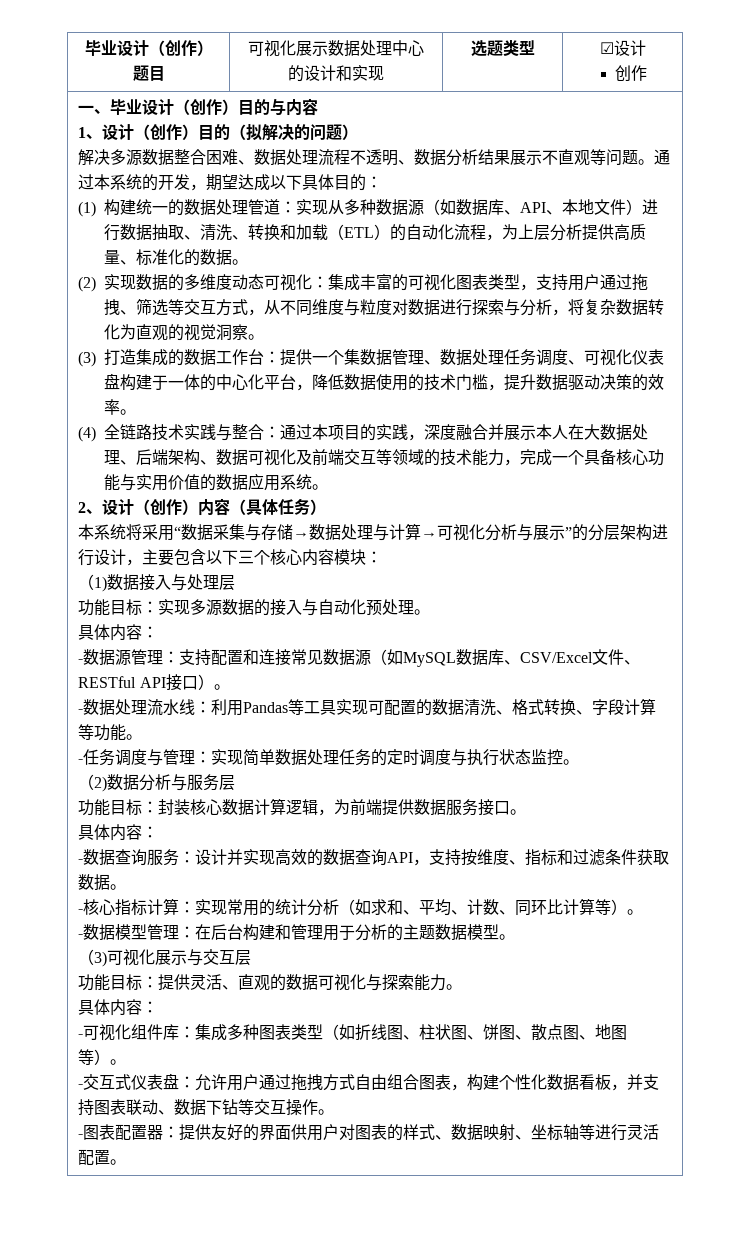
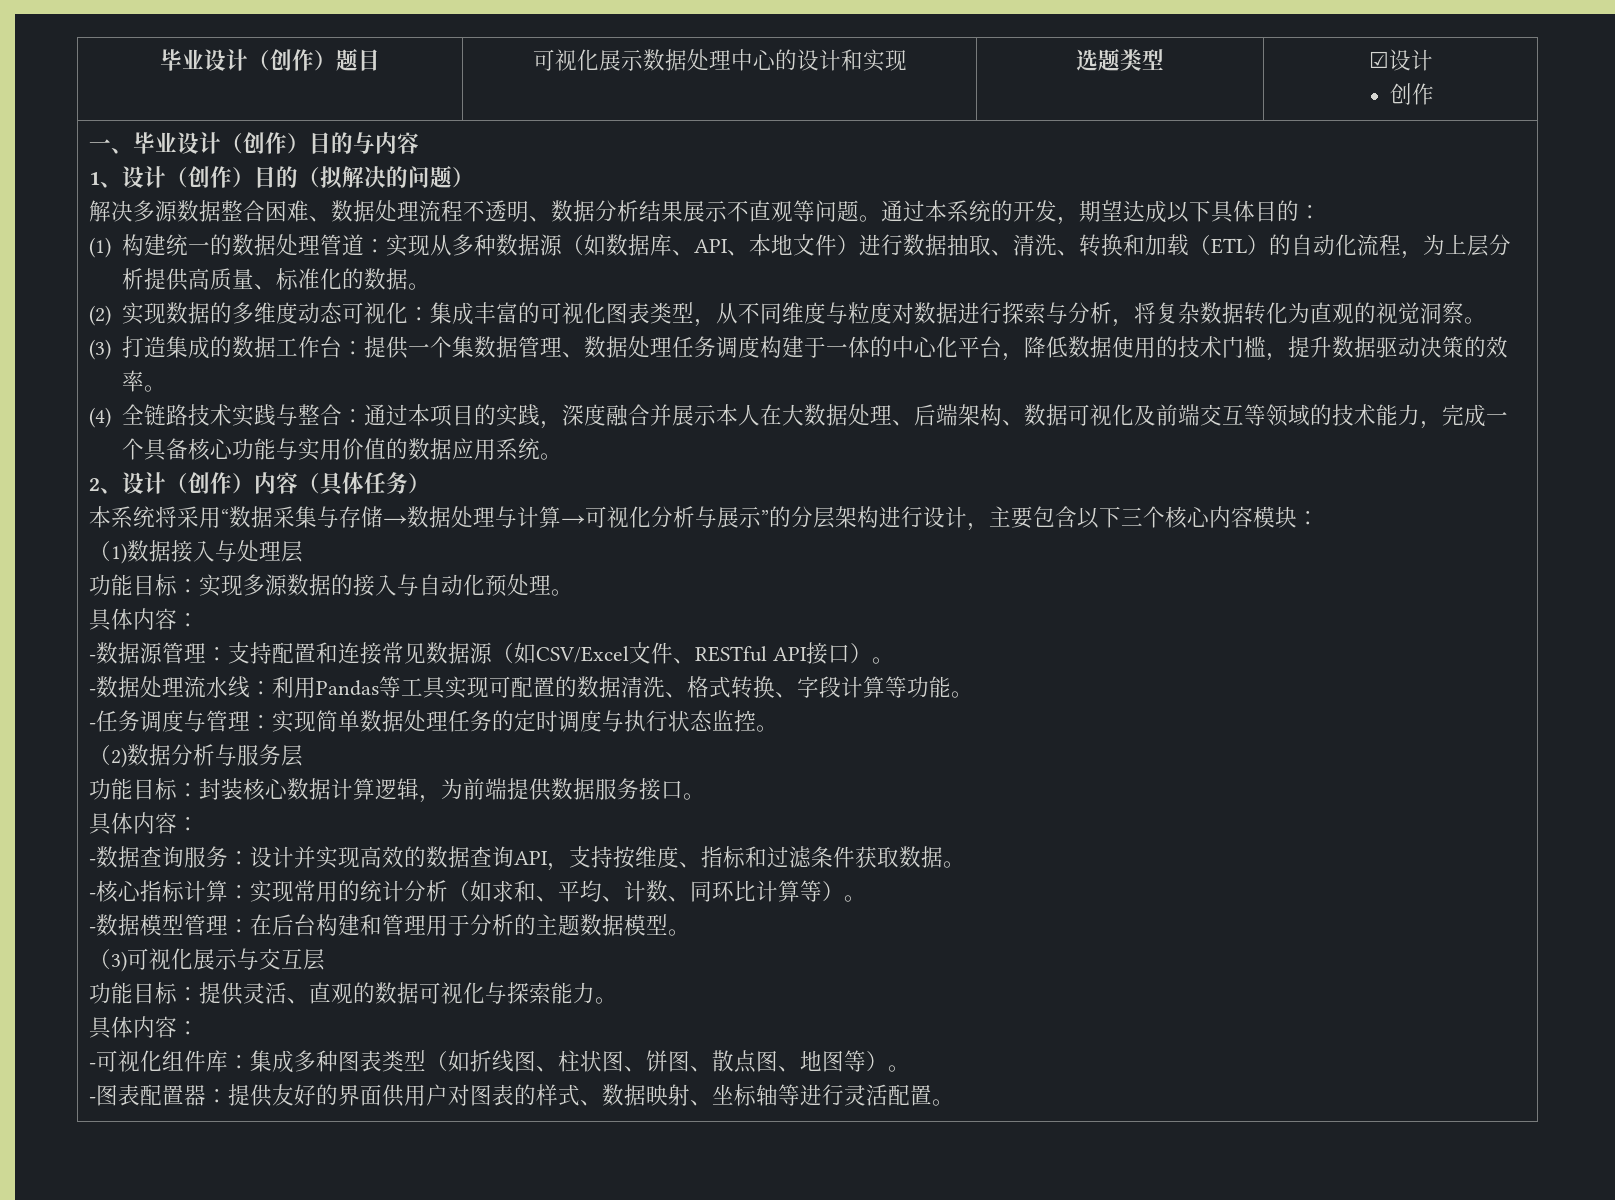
[536,274,649,291] [104,298,265,316] 支持用户通过拖拽、筛选等交互方式， -> (716, 323) none
[568,349,665,366] [104,373,121,390] 、可视化仪表盘 -> (760, 347) none
[403,649,521,667] MySQL数据库、 -> (537, 653) none
[78,1073,660,1091] [78,1099,335,1116] // -交互式仪表盘：允许用户通过拖拽方式自由组合图表，构建个性化数据看板，并支持图表联动、数据下钻等交互操作。 -> (911, 1068) none

